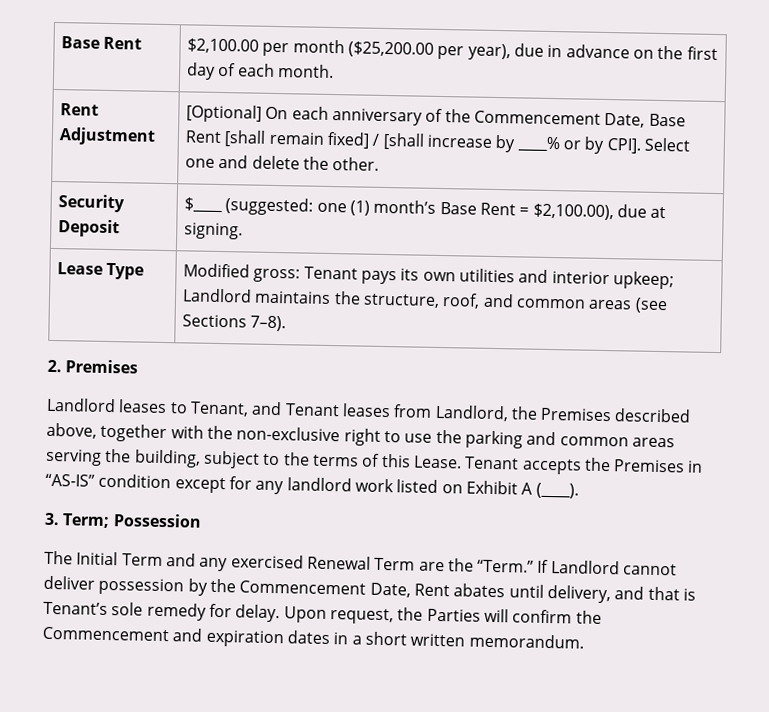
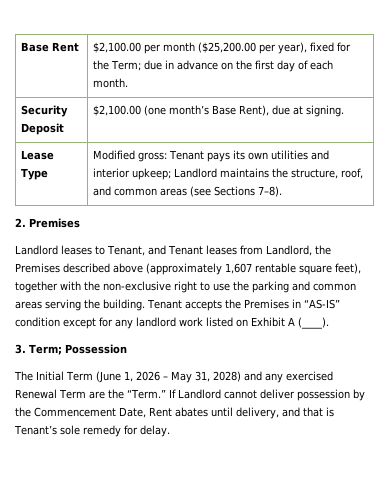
(511, 52) none -> [310,42,352,52] [93,60,142,71] fixed for the Term;
[60,103,100,116] [59,127,157,146] [186,104,686,128] [185,130,690,154] [185,154,380,171] [58,194,126,213] [58,219,121,238] [184,197,614,221] Rent Adjustment | [Optional] On each anniversary of the Commencement Date, Base Rent [shall remain fixed] / [shall increase by ____% or by CPI]. Select one and delete the other. // Security Deposit | $____ (suggested: one (1) month’s Base Rent = $2,100.00), -> [21,105,69,117] [21,123,65,135] [93,105,270,116] Security Deposit | $2,100.00 (one month’s Base Rent),
[46,422,97,439] above, -> [113,263,361,275] above (approximately 1,607 rentable square feet),
[133,449,462,469] building, subject to the terms of this Lease. -> [103,299,145,311] building.
(163, 559) none -> [95,371,241,383] (June 1, 2026 – May 31, 2028)
[283,606,602,625] [42,626,584,649] Upon request, the Parties will confirm the Commencement and expiration dates in a short written memorandum. -> (170, 431) none

